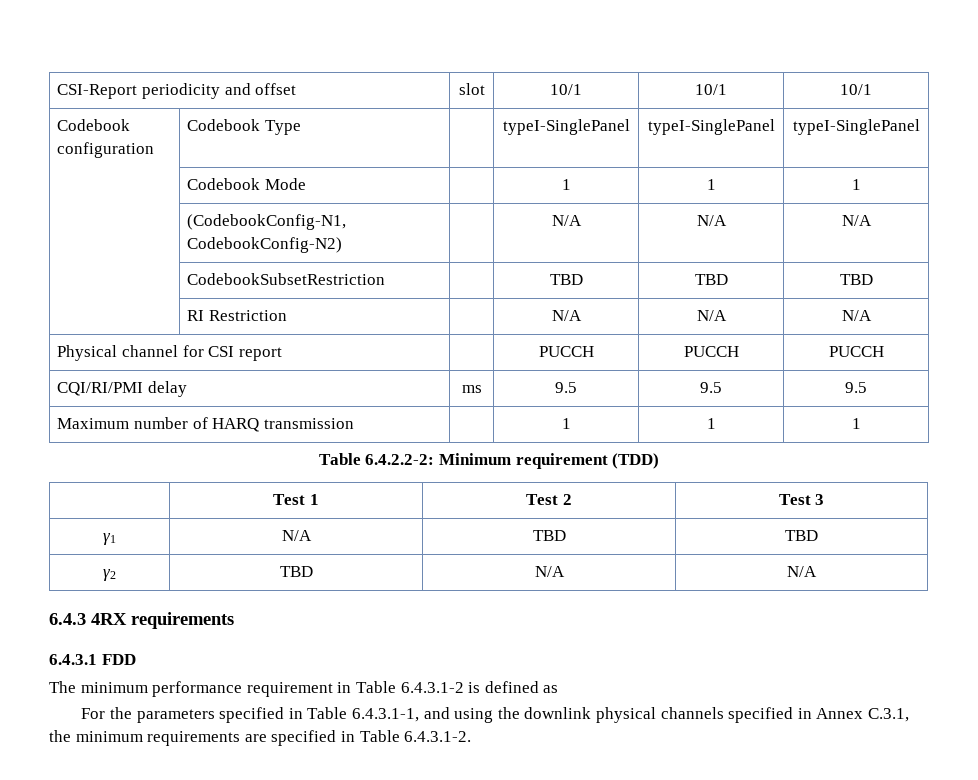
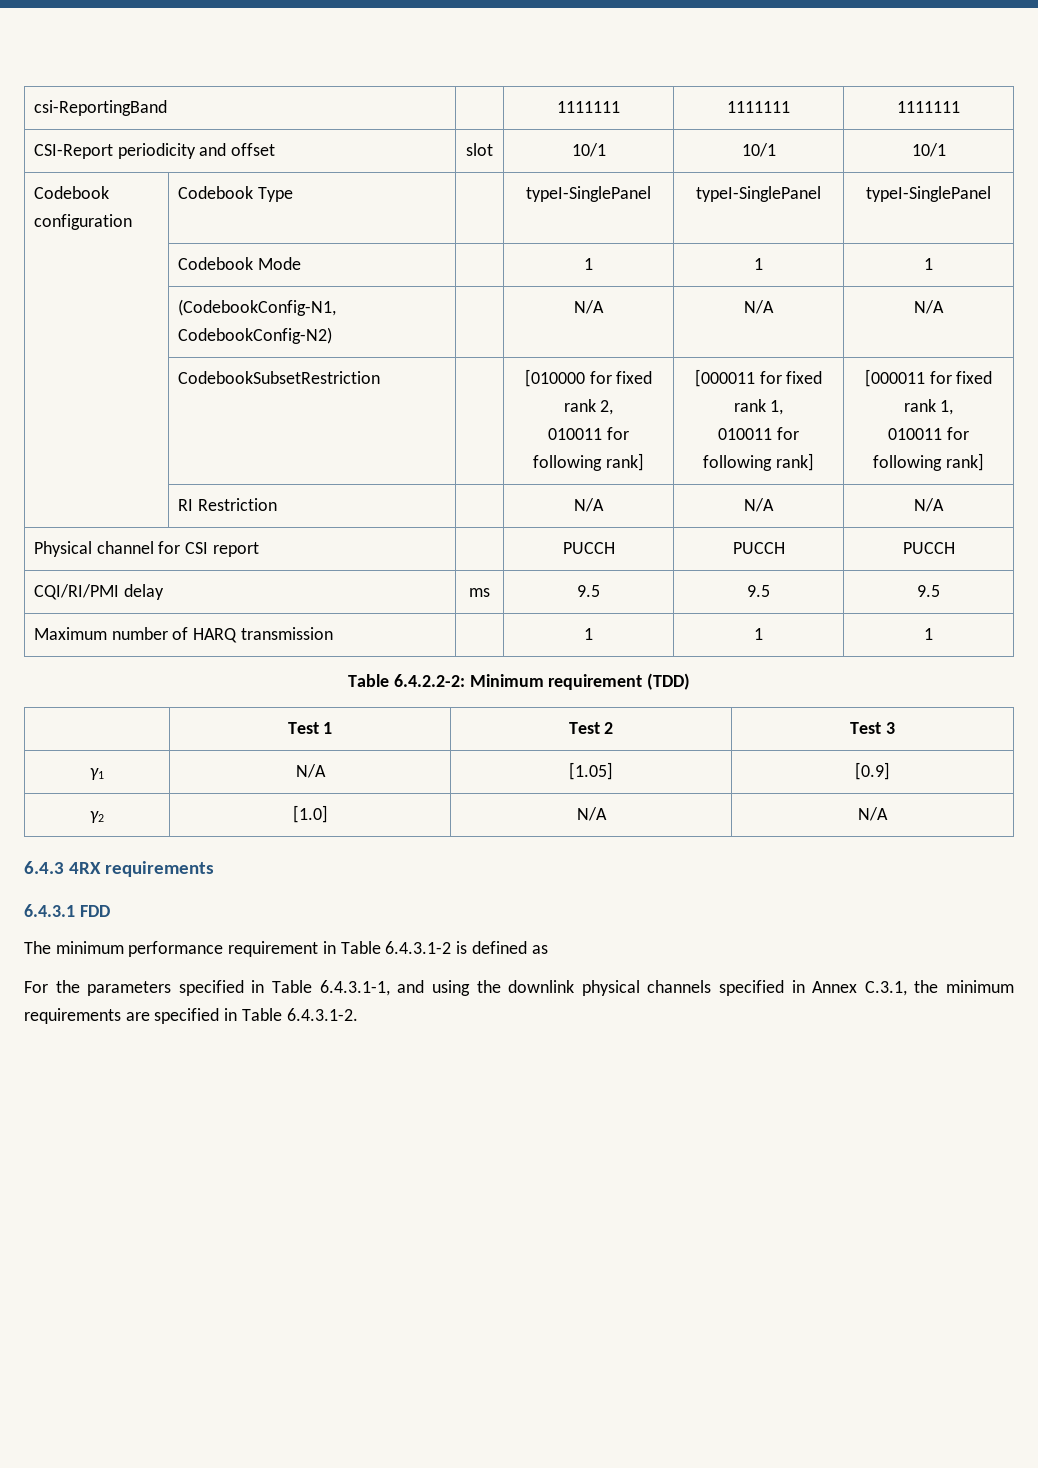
(57, 91) none -> [33,100,167,116] [557,101,620,113] [727,101,790,113] [897,101,960,113] csi-ReportingBand | | 1111111 | 1111111 | 1111111 //
[549,274,583,285] [694,274,728,285] [839,274,873,285] TBD | TBD | TBD -> [524,369,653,387] [563,399,614,415] [548,427,629,440] [533,453,644,471] [694,369,823,387] [733,399,784,415] [718,427,799,440] [703,453,814,471] [864,369,993,387] [903,399,954,415] [888,427,969,440] [873,453,984,471] [010000 for fixed rank 2, // 010011 for following rank] | [000011 for fixed rank 1, // 010011 for following rank] | [000011 for fixed rank 1, // 010011 for following rank]
[532,530,566,541] [785,530,818,541] TBD | TBD -> [569,762,613,780] [855,762,890,780] [1.05] | [0.9]
[279,566,313,577] TBD -> [292,805,328,823] [1.0]

